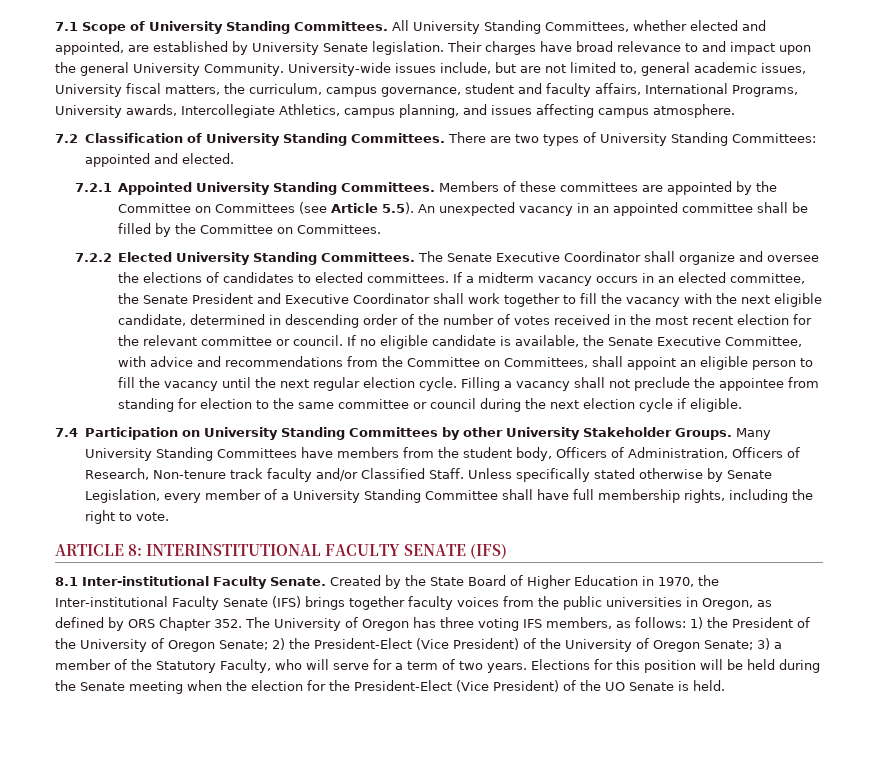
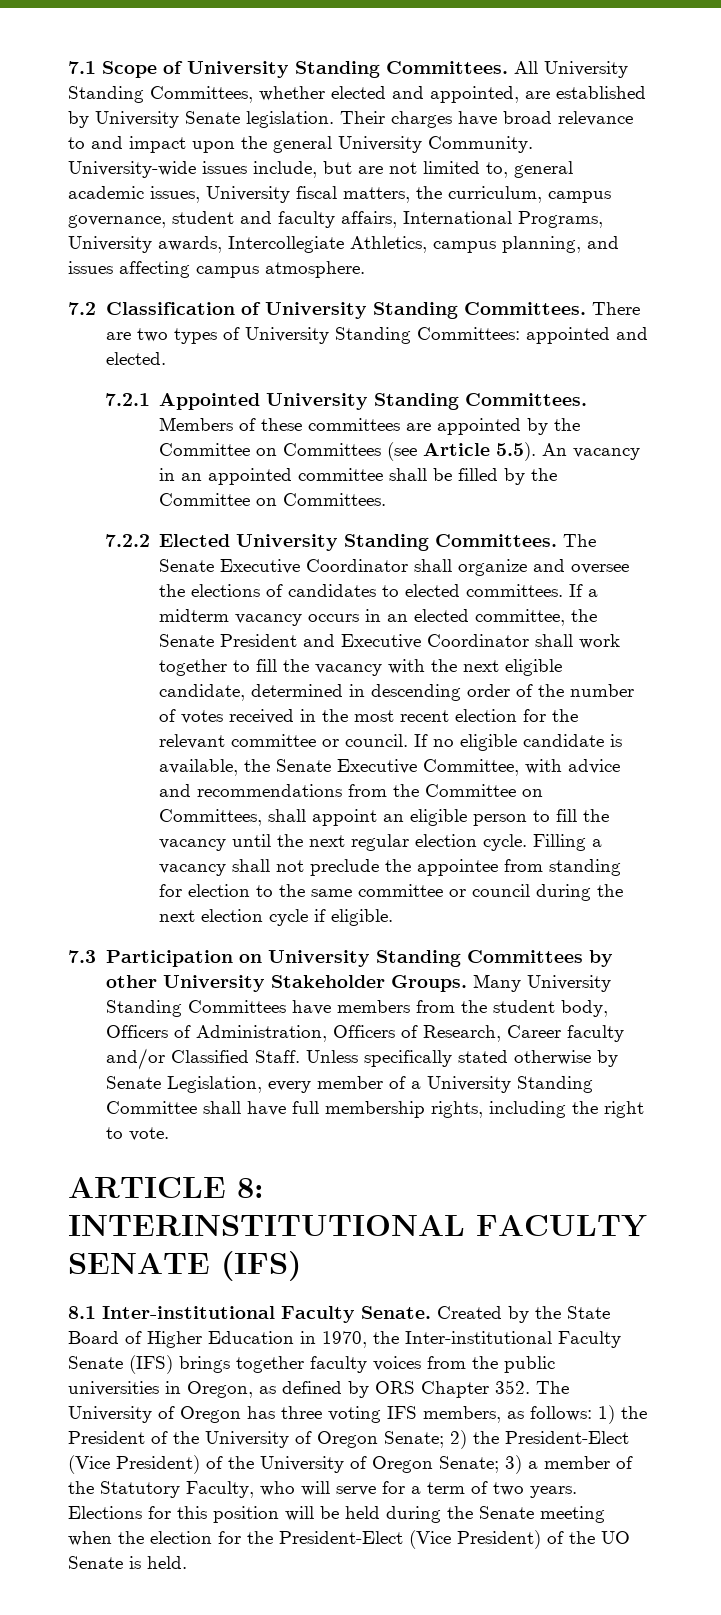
[439,202,516,216] unexpected -> (568, 449) none
[55,428,78,437] 7.4 -> [68,950,96,963] 7.3
[152,468,263,479] Non-tenure track -> [506,1025,561,1038] Career

